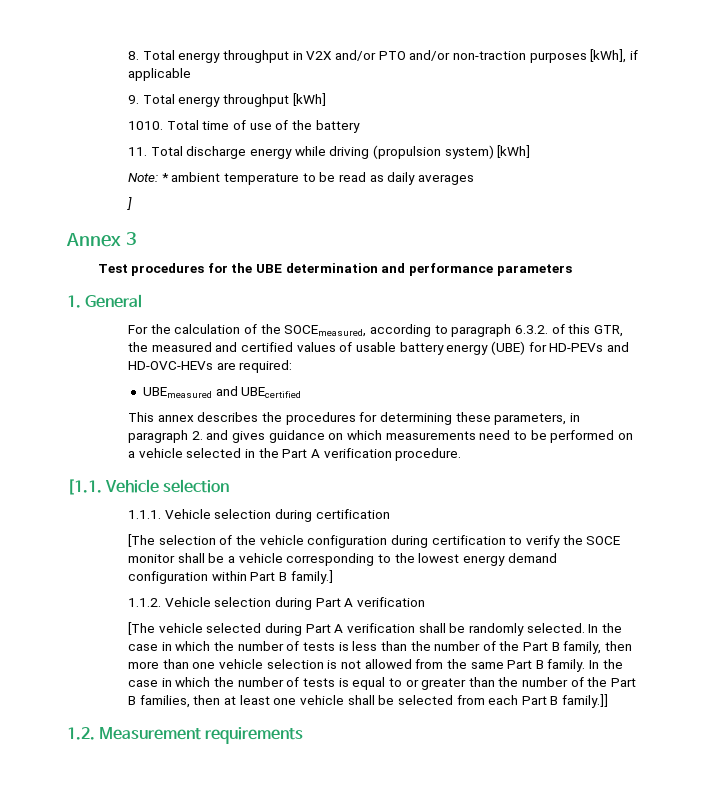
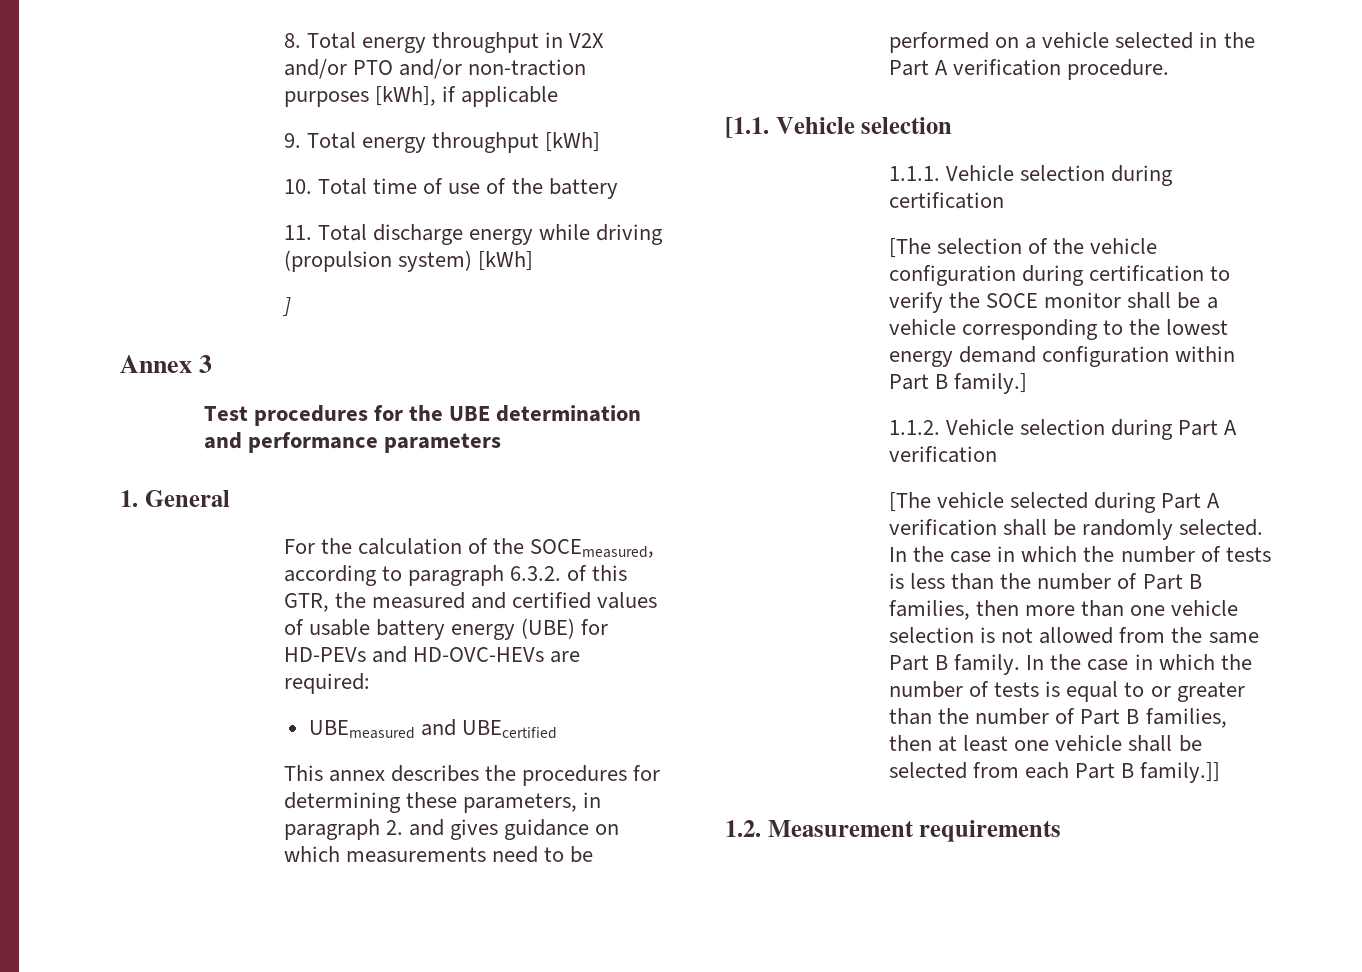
[128,121,164,130] 1010. -> [284,179,313,194] 10.
[128,172,474,185] // Note: * ambient temperature to be read as daily averages -> (534, 261) none
[499,641,602,654] the Part B family, -> [1142,574,1202,590] [889,600,971,620] Part B families,
[587,677,608,687] the -> (1076, 716) none

